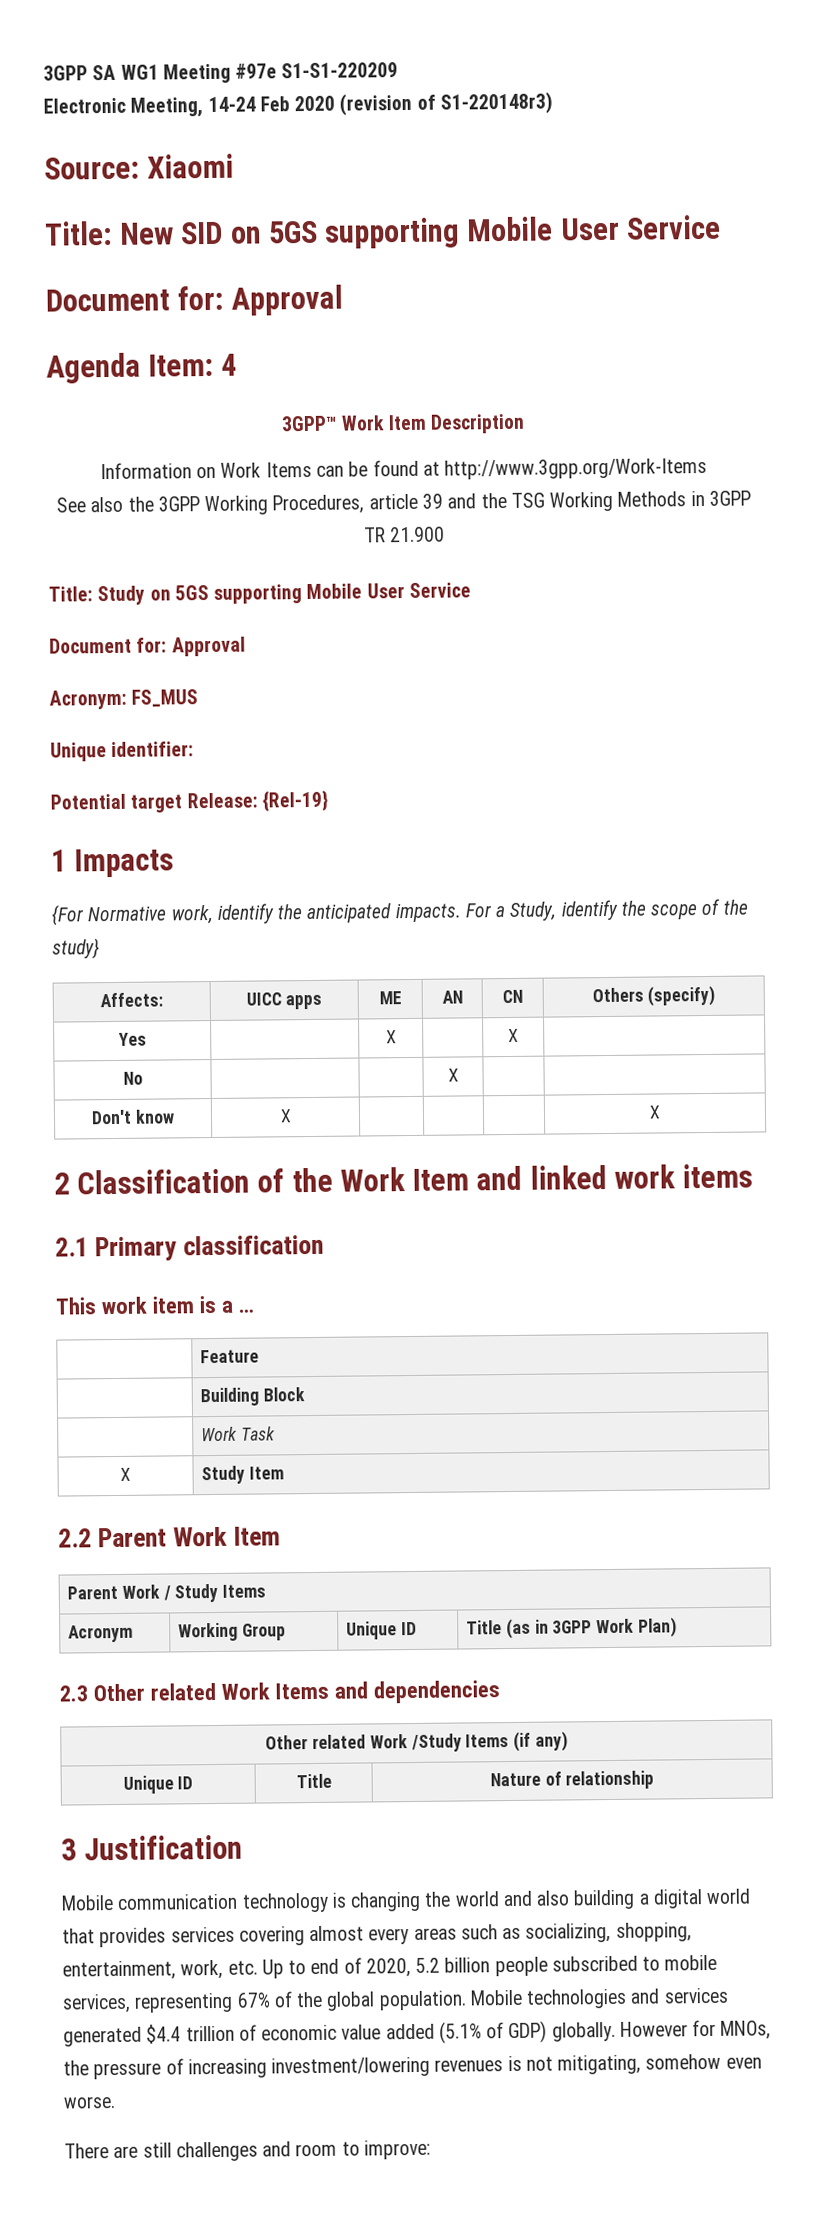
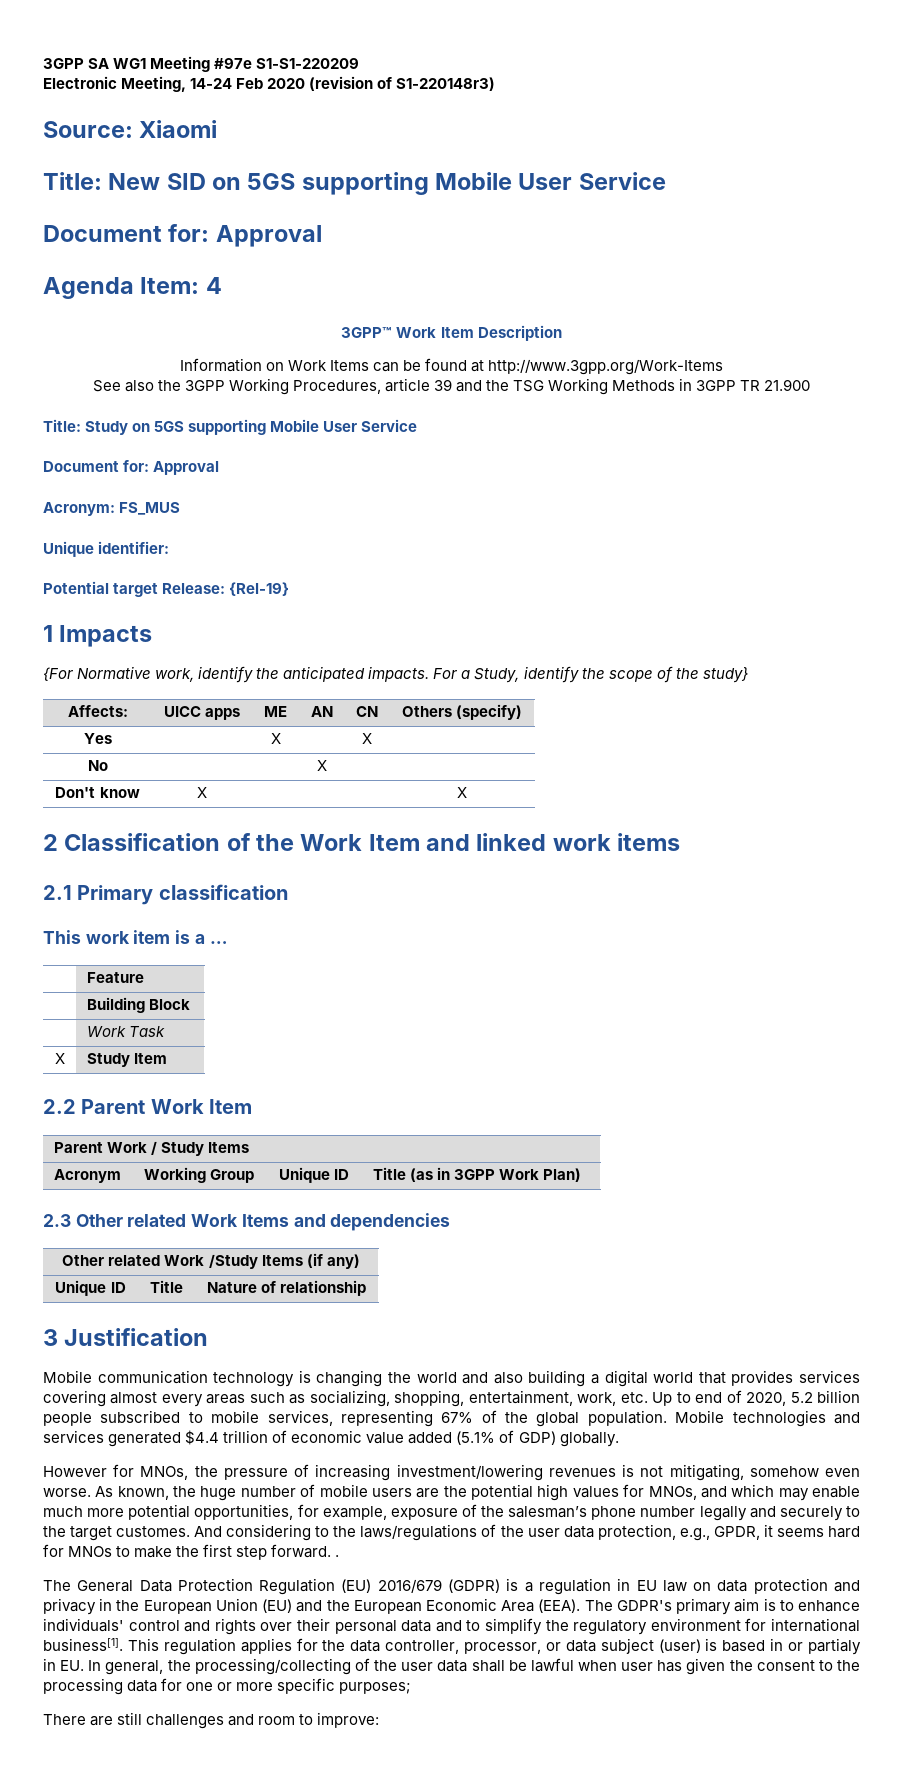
(616, 2031) none -> (619, 1439) //
(116, 2102) none -> [95,1484,860,1501] [43,1504,860,1521] [43,1524,860,1541] [43,1544,340,1560] [43,1578,860,1595] [43,1598,860,1615] [43,1618,861,1635] [43,1638,861,1655] [43,1658,860,1675] [43,1678,412,1695] As known, the huge number of mobile users are the potential high values for MNOs, and which may enable much more potential opportunities, for example, exposure of the salesman’s phone number legally and securely to the target customes. And considering to the laws/regulations of the user data protection, e.g., GPDR, it seems hard for MNOs to make the first step forward. . // The General Data Protection Regulation (EU) 2016/679 (GDPR) is a regulation in EU law on data protection and privacy in the European Union (EU) and the European Economic Area (EEA). The GDPR's primary aim is to enhance individuals' control and rights over their personal data and to simplify the regulatory environment for international business[1]. This regulation applies for the data controller, processor, or data subject (user) is based in or partialy in EU. In general, the processing/collecting of the user data shall be lawful when user has given the consent to the processing data for one or more specific purposes;

